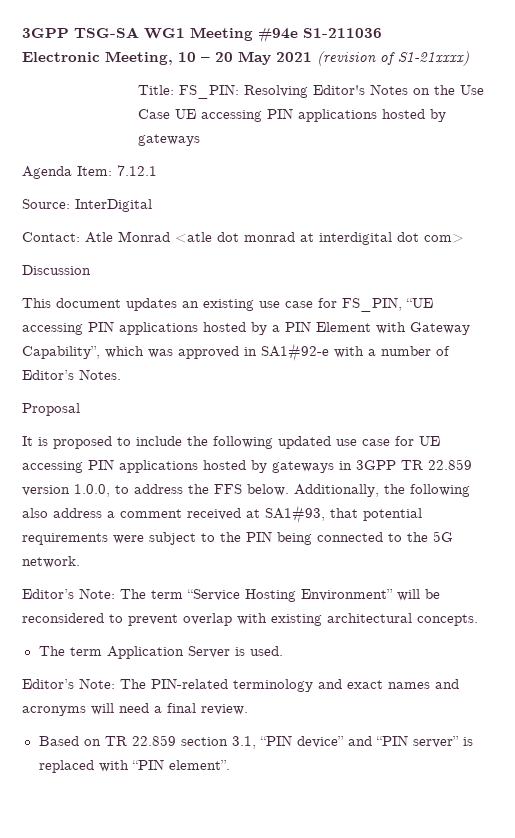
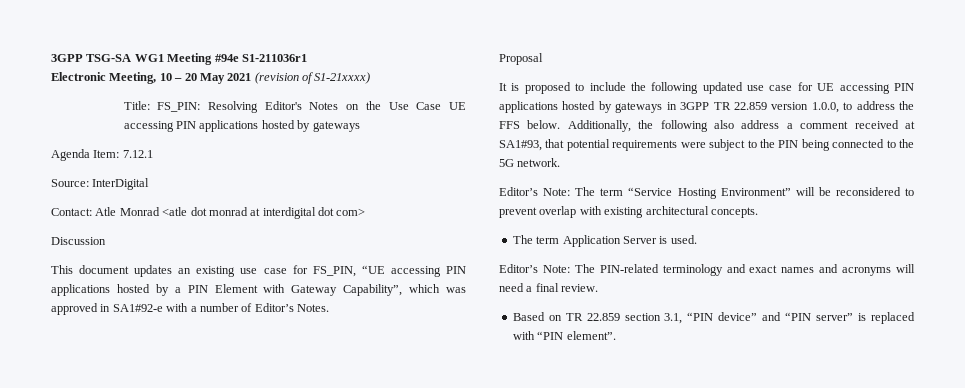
[303,28,382,38] S1-211036 -> [241,54,307,62] S1-211036r1

